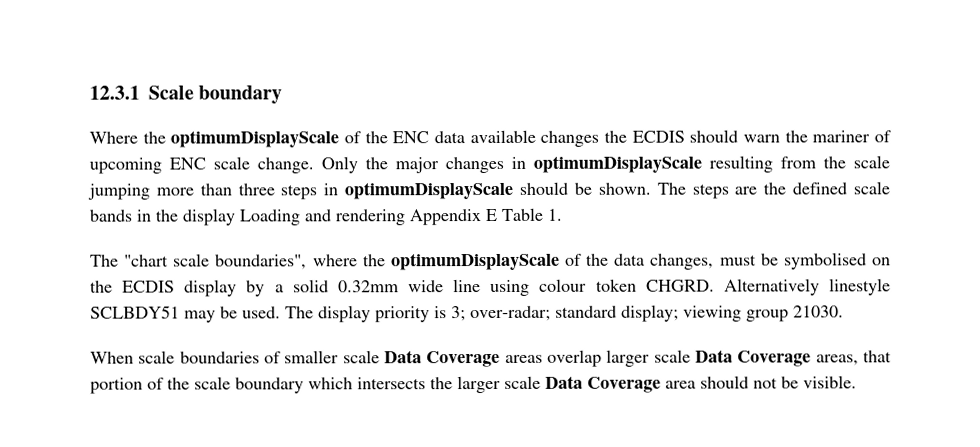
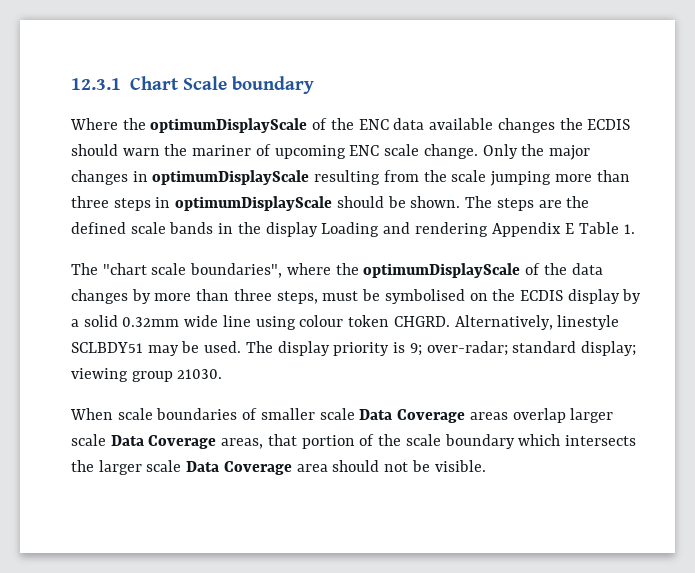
(140, 92) none -> [129,76,179,90] Chart
[650,253,715,270] changes, -> [71,289,318,304] changes by more than three steps,
[723,278,820,296] Alternatively -> [454,315,553,330] Alternatively,
[451,306,466,322] 3; -> [409,343,422,356] 9;

